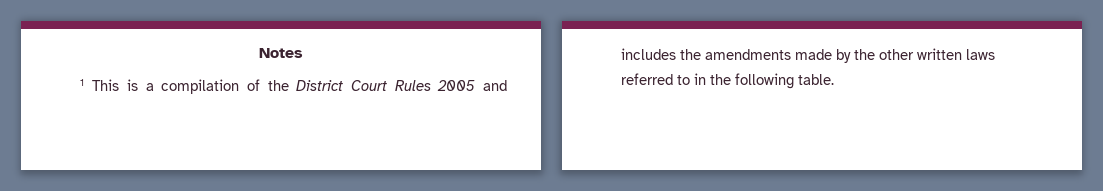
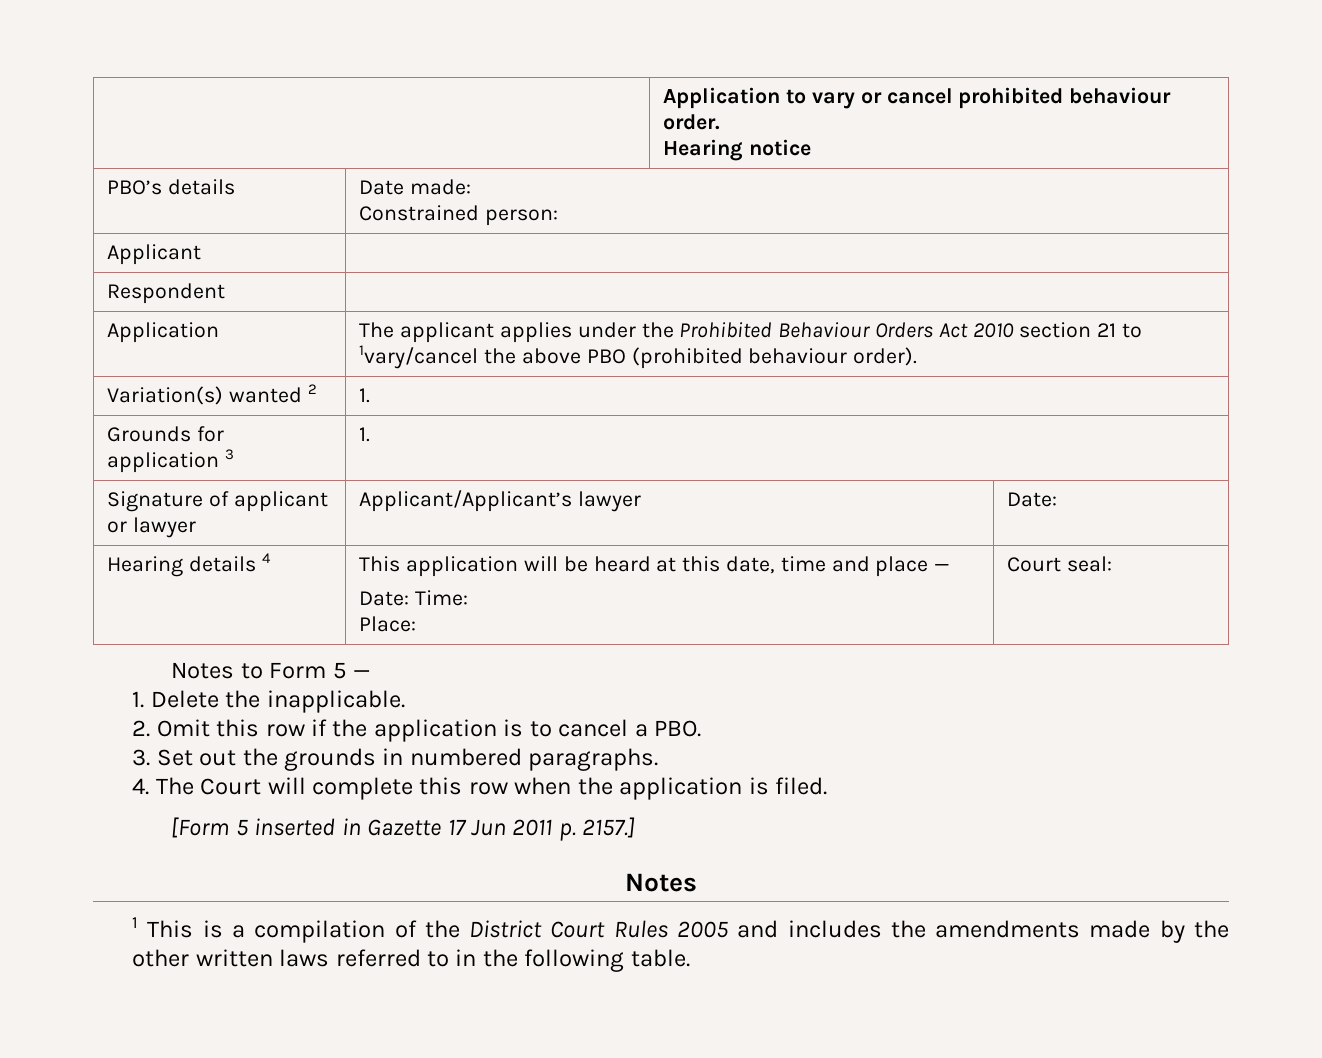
(259, 53) none -> [663,87,1172,109] [663,114,721,130] [663,139,812,161] [107,179,236,195] [359,179,472,195] [359,205,559,226] [107,244,202,265] [107,283,226,304] [107,322,220,343] [359,322,1142,343] [359,345,918,369] [107,384,317,405] [359,388,371,403] [107,426,225,442] [107,449,235,473] [359,427,371,442] [107,491,328,512] [107,517,197,538] [359,490,642,512] [1007,492,1058,507] [107,553,271,577] [359,556,951,577] [359,590,469,606] [359,616,417,632] [1007,556,1113,572] [171,662,371,679] [132,690,405,713] [132,719,702,742] [132,748,659,771] [132,777,828,800] [171,817,636,841] | Application to vary or cancel prohibited behaviour order. // Hearing notice // PBO’s details | Date made: // Constrained person: // Applicant | // Respondent | // Application | The applicant applies under the Prohibited Behaviour Orders Act 2010 section 21 to 1vary/cancel the above PBO (prohibited behaviour order). // Variation(s) wanted 2 | 1. // Grounds for application 3 | 1. // Signature of applicant or lawyer | Applicant/Applicant’s lawyer | Date: // Hearing details 4 | This application will be heard at this date, time and place — // Date: Time: // Place: | Court seal: // Notes to Form 5 — // 1. Delete the inapplicable. // 2. Omit this row if the application is to cancel a PBO. // 3. Set out the grounds in numbered paragraphs. // 4. The Court will complete this row when the application is filed. // [Form 5 inserted in Gazette 17 Jun 2011 p. 2157.] //

